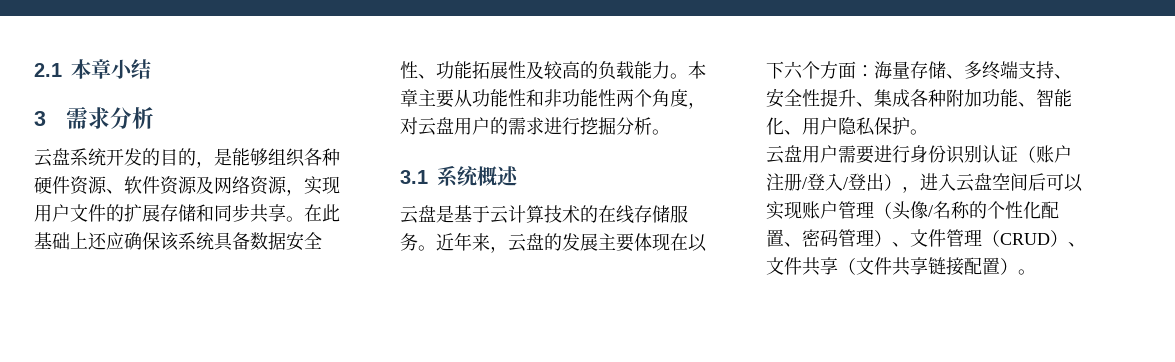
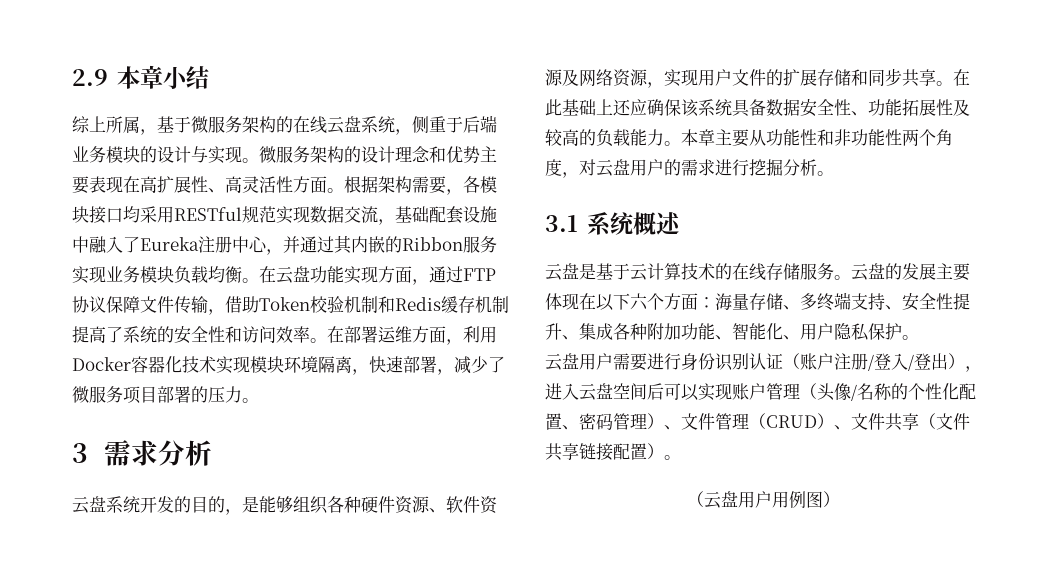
[34,63,62,77] 2.1 -> [72,69,108,86] 2.9
(151, 69) none -> [72,115,497,135] [72,146,497,164] [72,176,497,195] [72,206,497,225] [72,235,497,255] [72,266,496,285] [72,296,509,315] [72,326,497,345] [72,356,505,375] [72,386,259,404] // 综上所属，基于微服务架构的在线云盘系统，侧重于后端业务模块的设计与实现。微服务架构的设计理念和优势主要表现在高扩展性、高灵活性方面。根据架构需要，各模块接口均采用RESTful规范实现数据交流，基础配套设施中融入了Eureka注册中心，并通过其内嵌的Ribbon服务实现业务模块负载均衡。在云盘功能实现方面，通过FTP协议保障文件传输，借助Token校验机制和Redis缓存机制提高了系统的安全性和访问效率。在部署运维方面，利用Docker容器化技术实现模块环境隔离，快速部署，减少了微服务项目部署的压力。
[436,232,508,253] 近年来， -> (851, 277) none
(1036, 272) none -> [687,491,840,509] // （云盘用户用例图）

